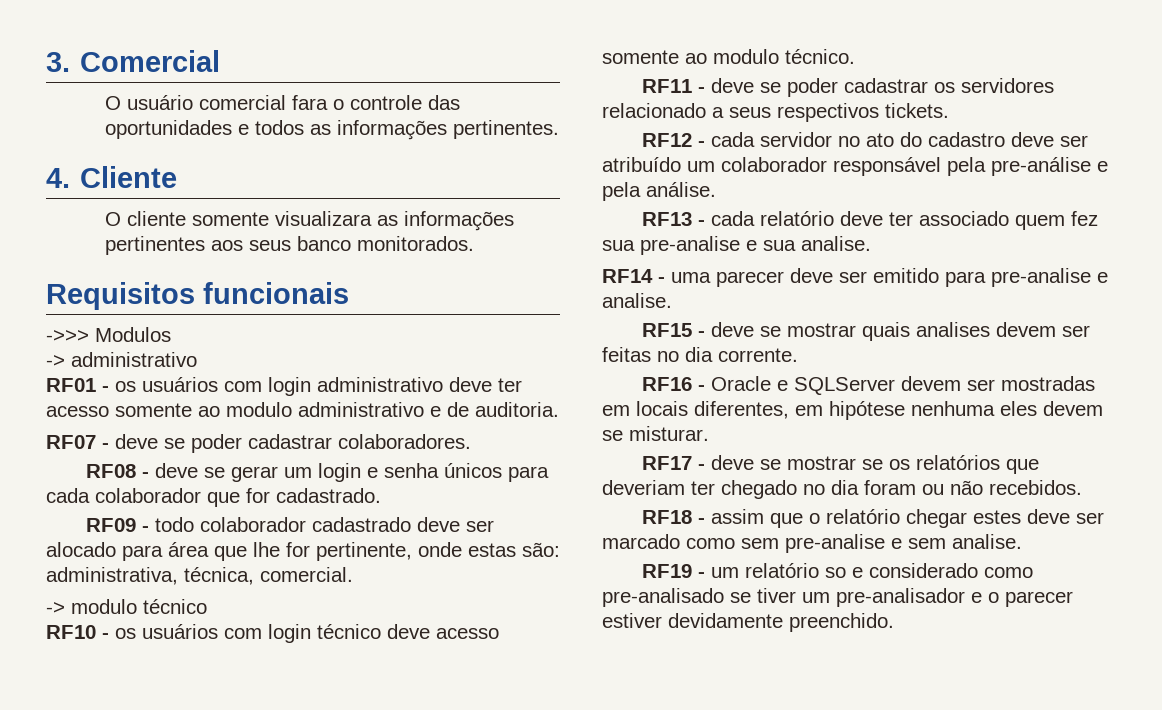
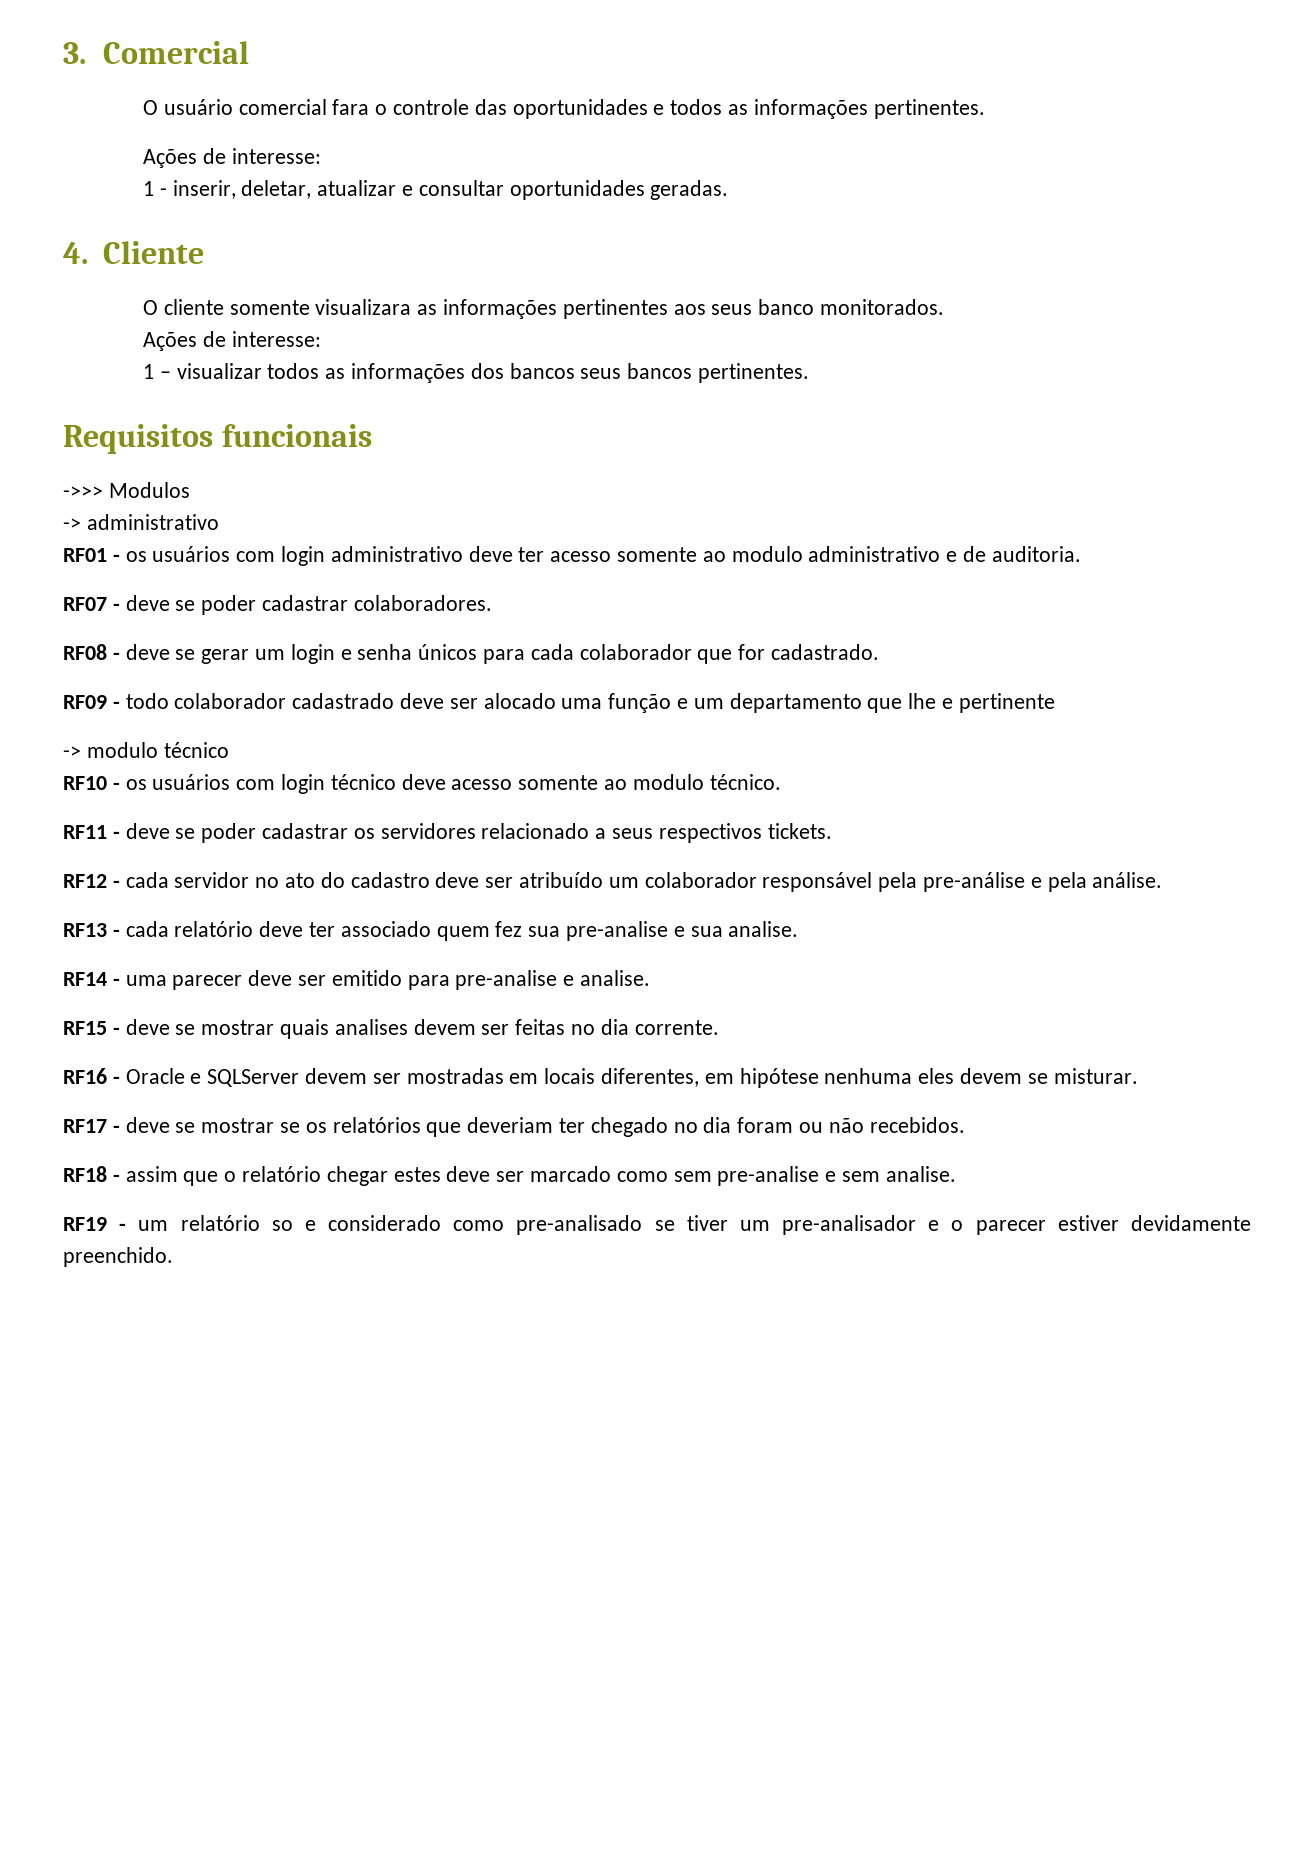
(559, 129) none -> [143,148,321,168] [143,180,729,200] // Ações de interesse: // 1 - inserir, deletar, atualizar e consultar oportunidades geradas.
(474, 243) none -> [143,331,321,351] [143,363,810,383] // Ações de interesse: // 1 – visualizar todos as informações dos bancos seus bancos pertinentes.
[122,542,560,561] [46,567,353,585] para área que lhe for pertinente, onde estas são: administrativa, técnica, comercial. -> [561,693,1055,713] uma função e um departamento que lhe e pertinente

